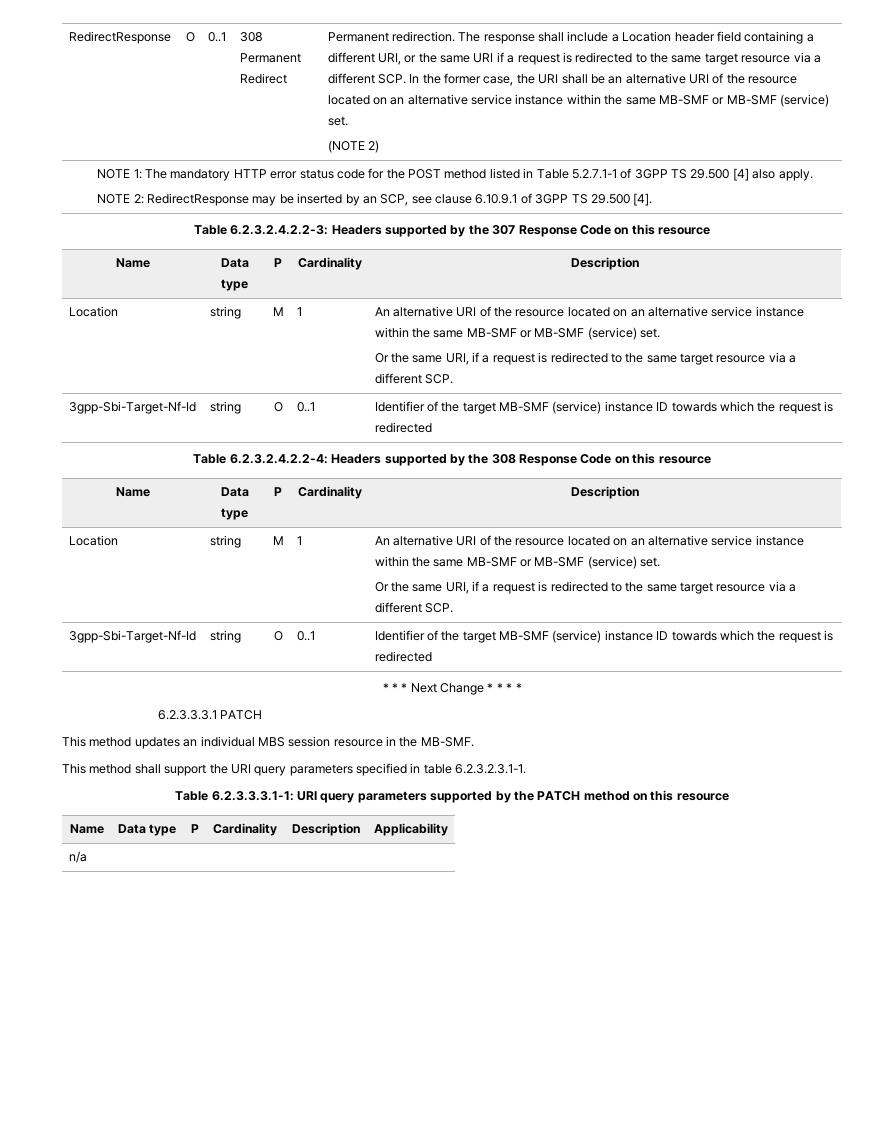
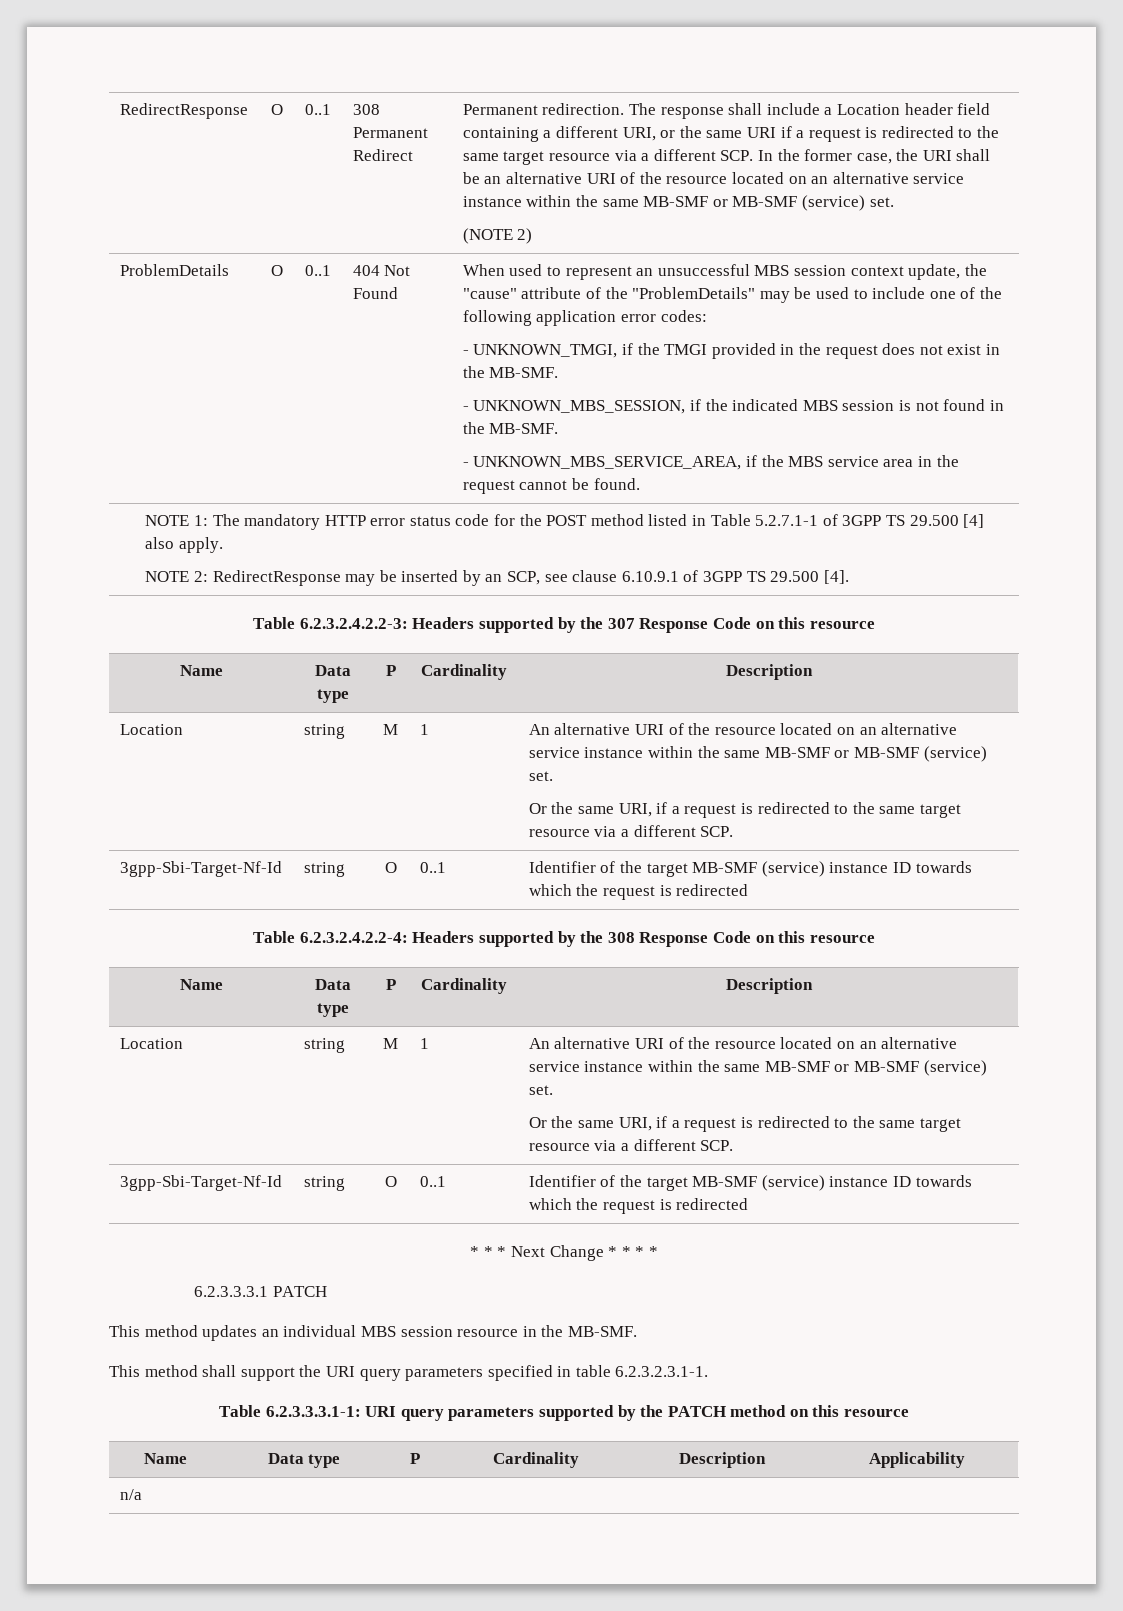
(379, 146) none -> [119,264,229,276] [271,265,283,276] [304,265,331,276] [352,265,411,276] [352,287,398,299] [462,264,987,280] [462,287,1002,303] [462,310,707,326] [462,343,1000,359] [462,366,559,378] [462,399,1004,414] [462,422,559,434] [462,455,959,470] [462,478,640,494] // ProblemDetails | O | 0..1 | 404 Not Found | When used to represent an unsuccessful MBS session context update, the "cause" attribute of the "ProblemDetails" may be used to include one of the following application error codes: // - UNKNOWN_TMGI, if the TMGI provided in the request does not exist in the MB-SMF. // - UNKNOWN_MBS_SESSION, if the indicated MBS session is not found in the MB-SMF. // - UNKNOWN_MBS_SERVICE_AREA, if the MBS service area in the request cannot be found.

